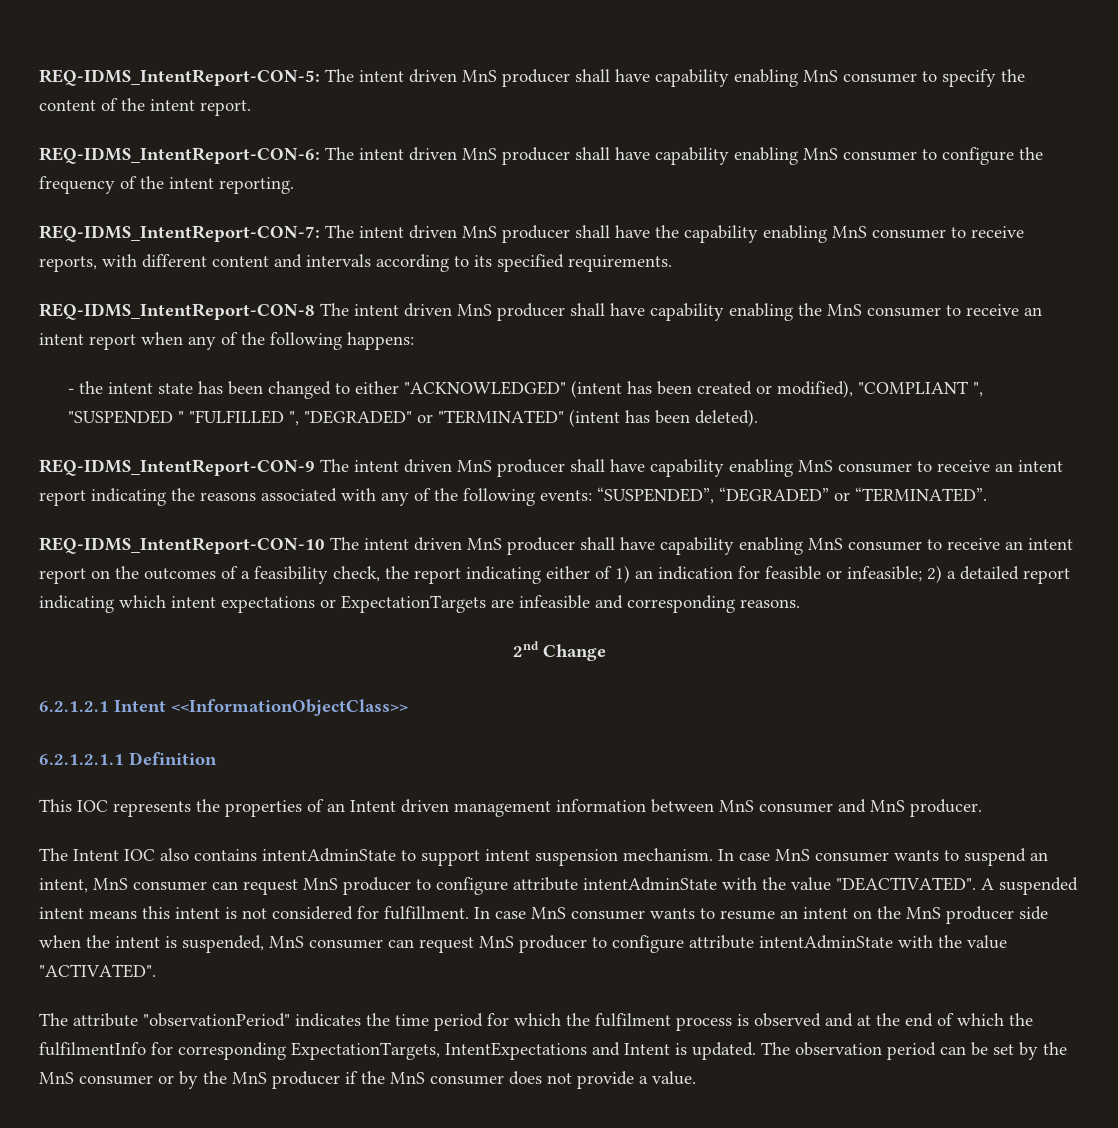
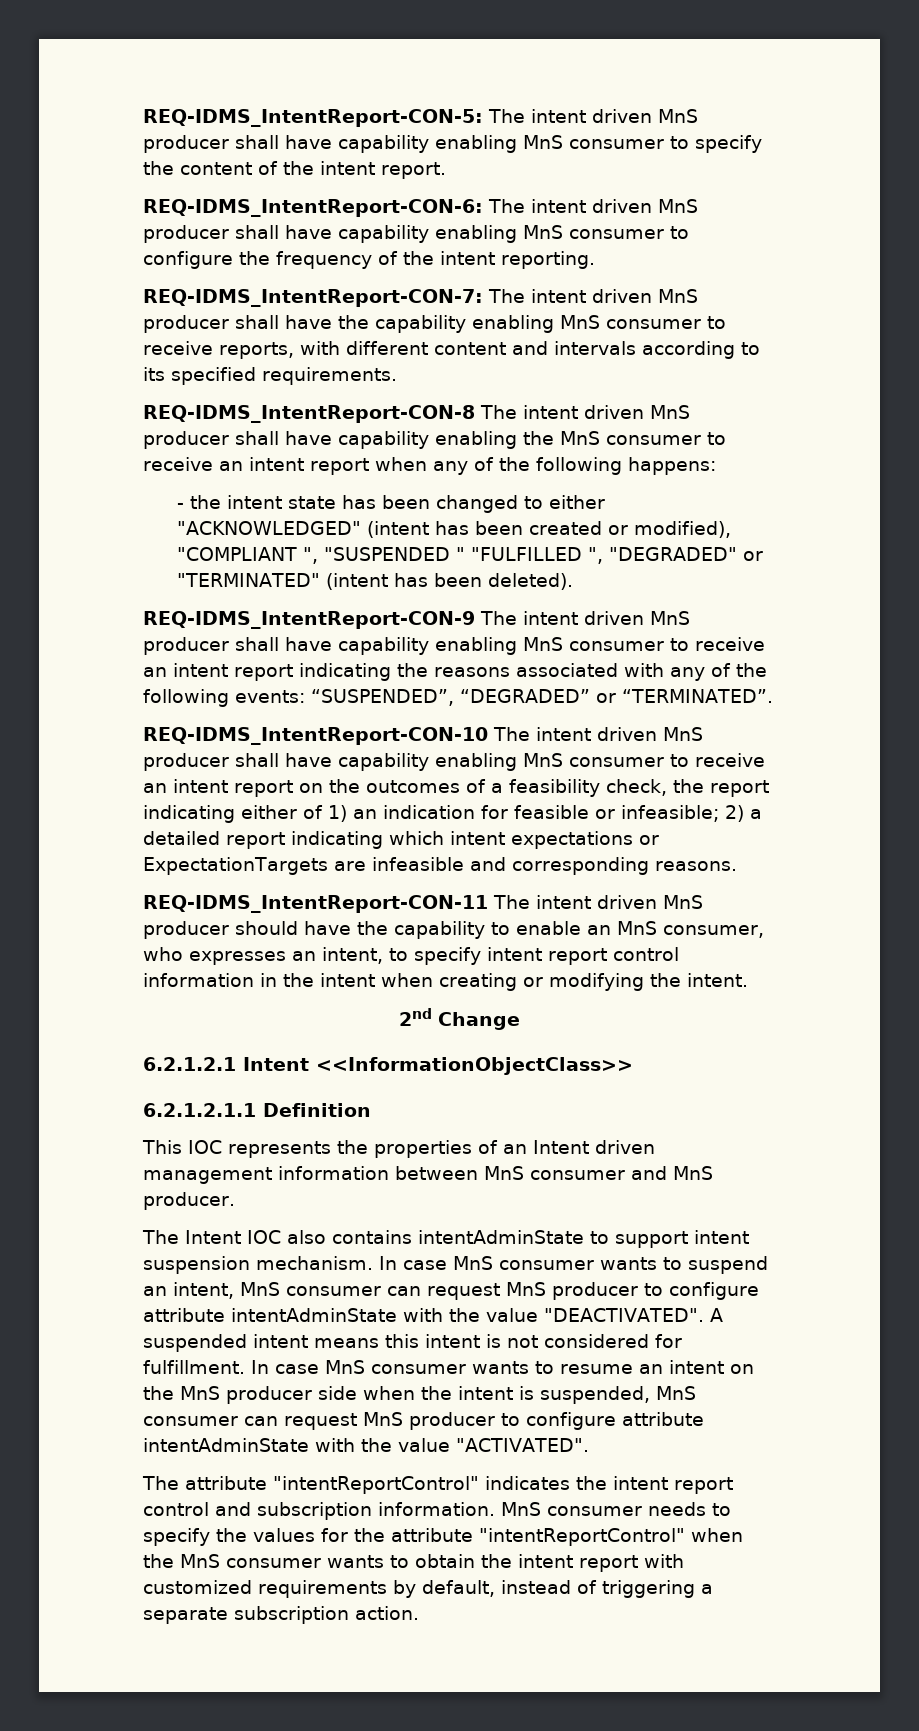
(800, 603) none -> [143,895,703,913] [143,921,764,939] [143,947,679,965] [143,973,748,991] // REQ-IDMS_IntentReport-CON-11 The intent driven MnS producer should have the capability to enable an MnS consumer, who expresses an intent, to specify intent report control information in the intent when creating or modifying the intent.
[143,1013,290,1027] "observationPeriod" -> [273,1476,479,1494] "intentReportControl"
[395,1013,1033,1031] [39,1042,1067,1060] [39,1071,696,1089] time period for which the fulfilment process is observed and at the end of which the fulfilmentInfo for corresponding ExpectationTargets, IntentExpectations and Intent is updated. The observation period can be set by the MnS consumer or by the MnS producer if the MnS consumer does not provide a value. -> [612,1476,733,1494] [143,1502,731,1520] [143,1528,743,1546] [143,1554,684,1572] [143,1580,713,1598] [143,1606,419,1624] intent report control and subscription information. MnS consumer needs to specify the values for the attribute "intentReportControl" when the MnS consumer wants to obtain the intent report with customized requirements by default, instead of triggering a separate subscription action.

